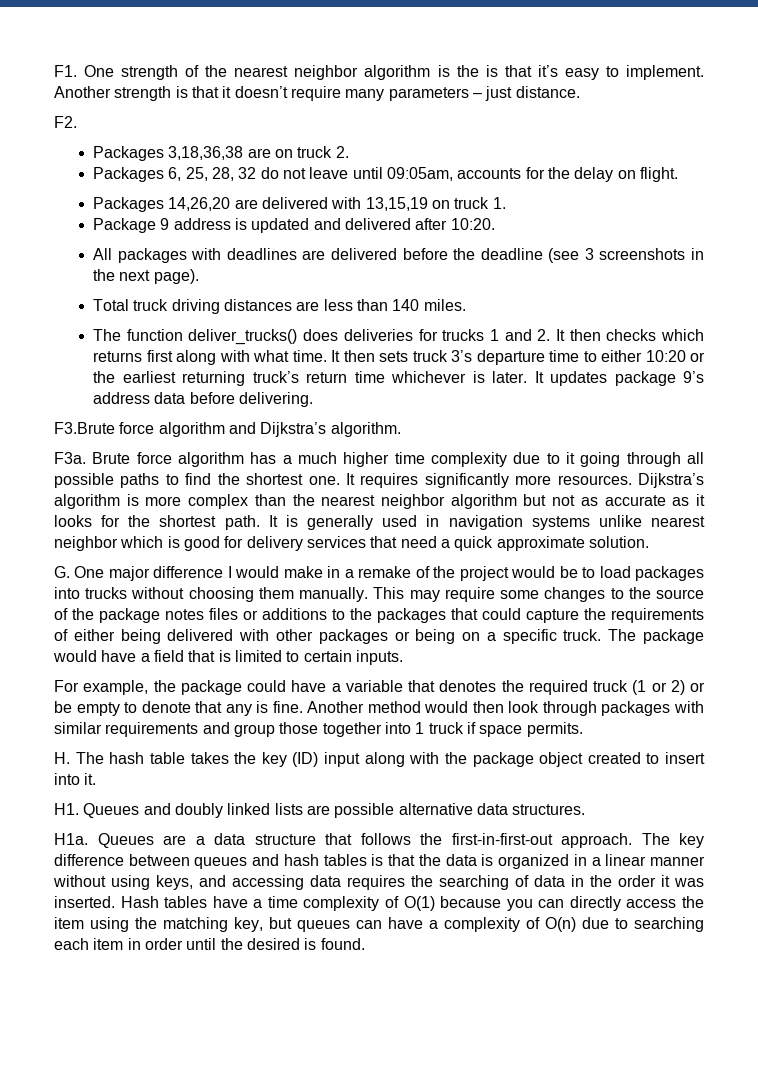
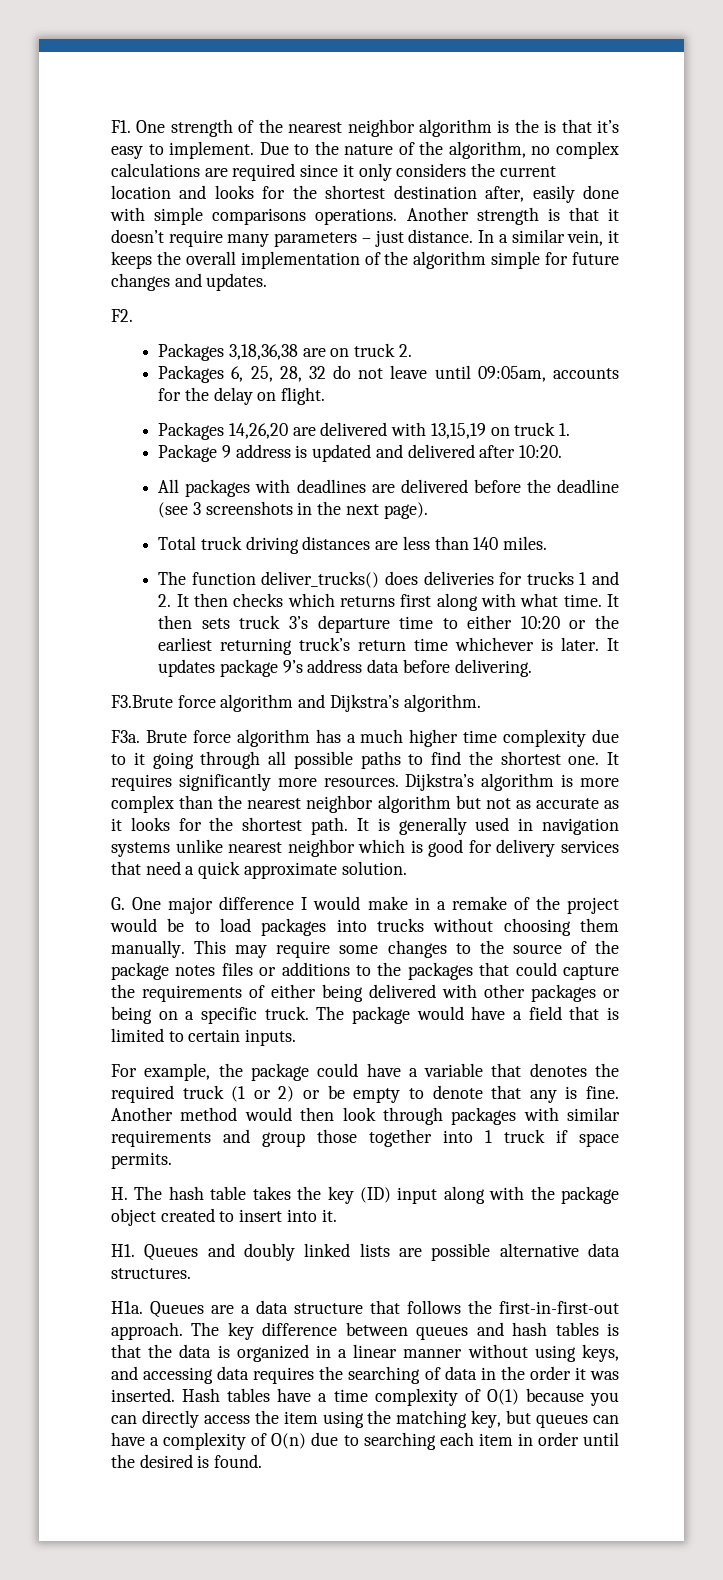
(704, 72) none -> [259,141,619,159] [111,163,556,181] [111,185,620,203] [110,207,398,225] Due to the nature of the algorithm, no complex calculations are required since it only considers the current location and looks for the shortest destination after, easily done with simple comparisons operations.
(580, 92) none -> [478,229,620,246] [111,251,620,269] [111,273,268,291] In a similar vein, it keeps the overall implementation of the algorithm simple for future changes and updates.

